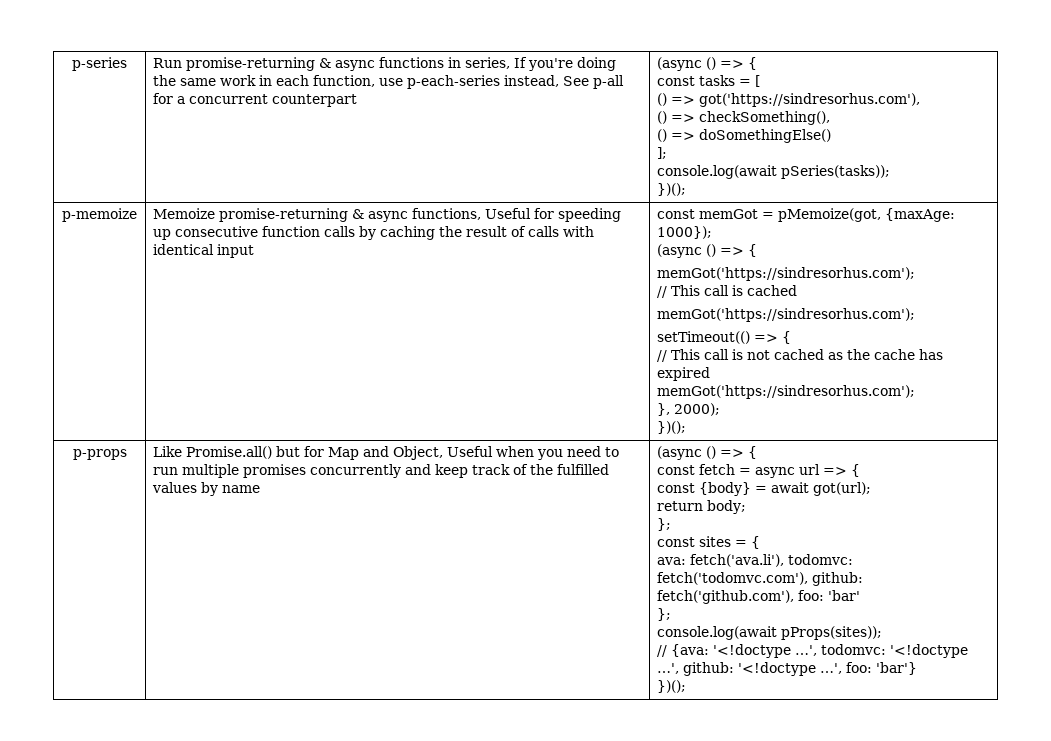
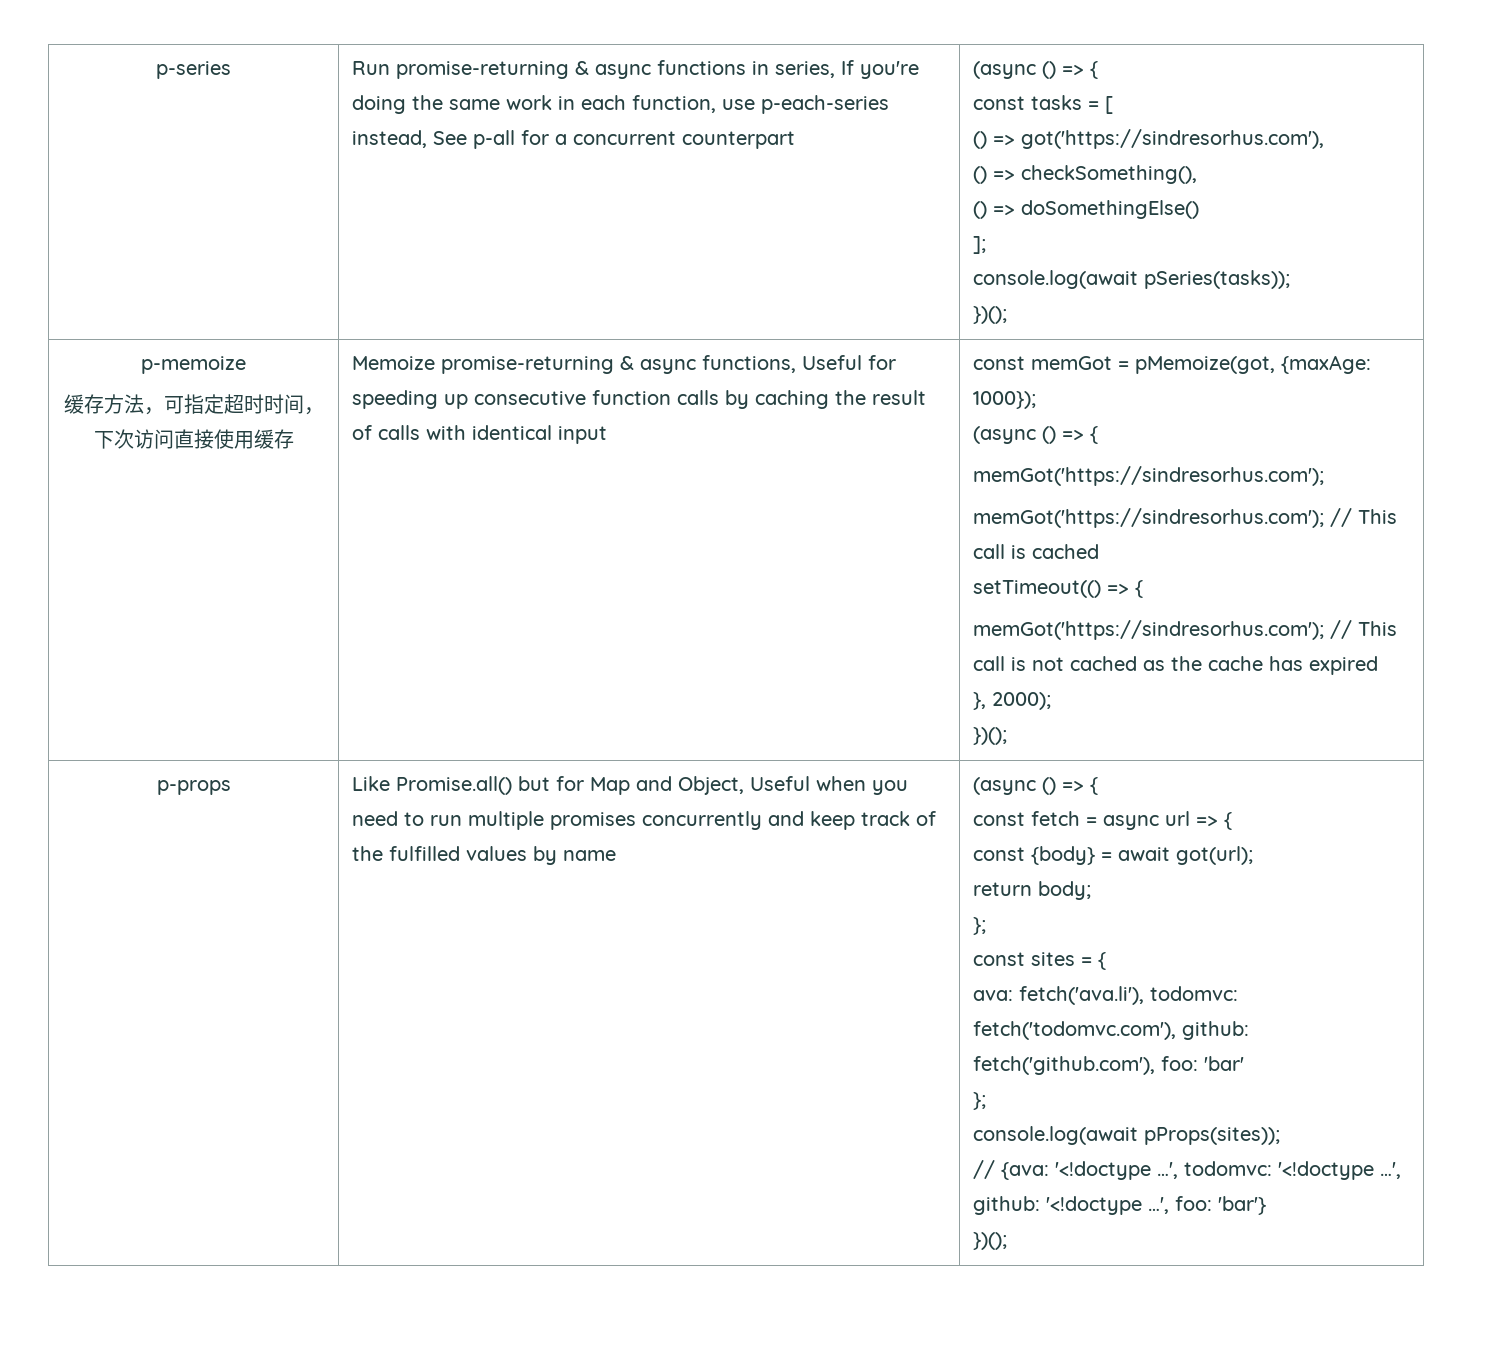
(137, 215) none -> [63,394,324,415] [93,429,294,449] // 缓存方法，可指定超时时间，下次访问直接使用缓存
(916, 274) none -> [972,508,1324,528] memGot('https://sindresorhus.com');
[657,308,916,322] // memGot('https://sindresorhus.com'); -> (1099, 551) none
(792, 337) none -> [972,620,1324,640] memGot('https://sindresorhus.com');
[657,385,916,399] // memGot('https://sindresorhus.com'); -> (1378, 665) none

